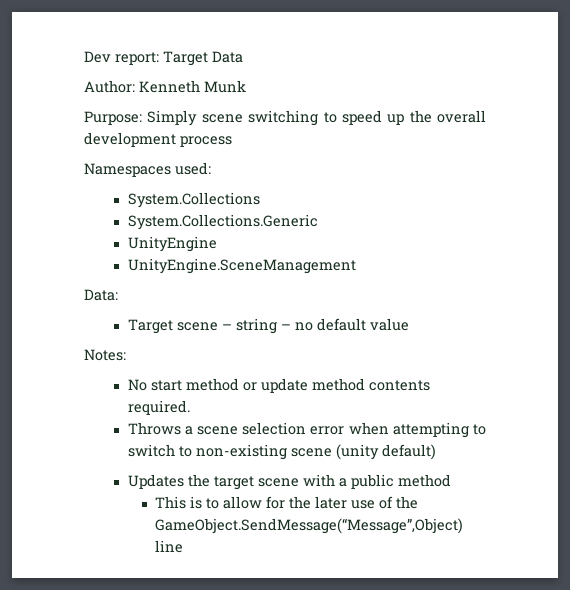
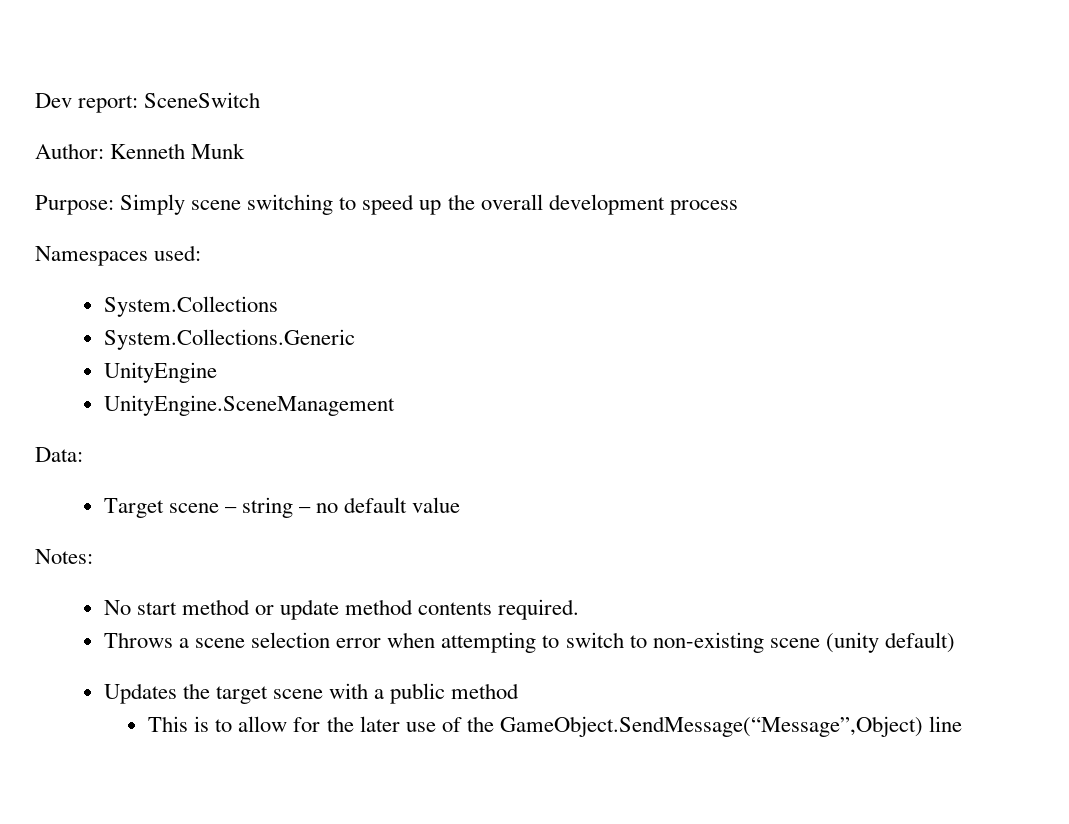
[163,51,243,66] Target Data -> [144,92,261,108] SceneSwitch

